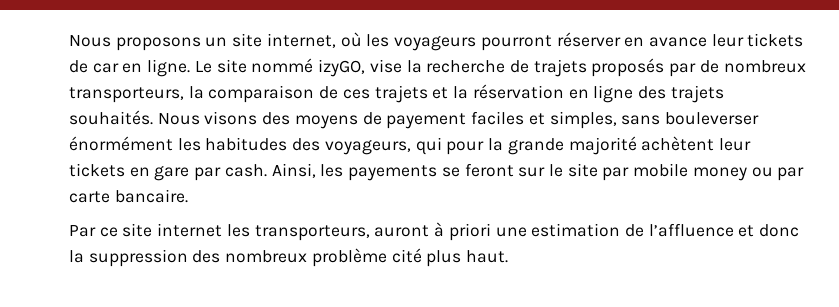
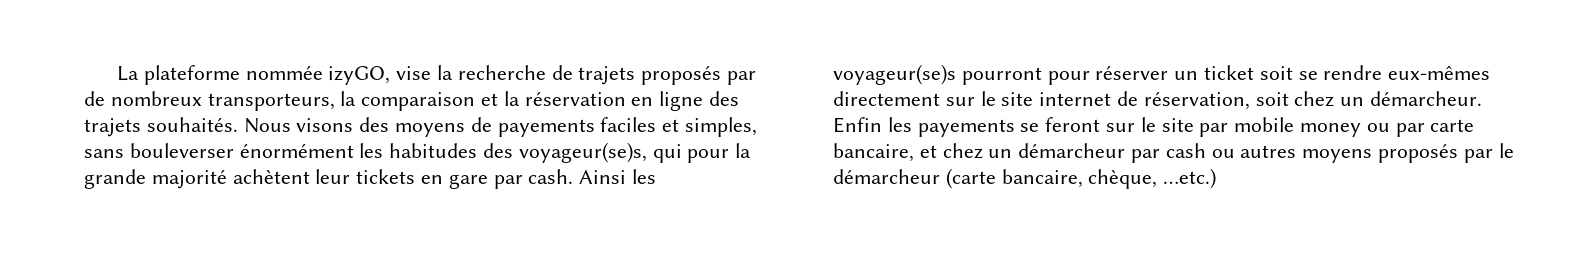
[69,32,804,51] [69,58,314,77] Nous proposons un site internet, où les voyageurs pourront réserver en avance leur tickets de car en ligne. Le site nommé -> [117,65,323,85] La plateforme nommée
[319,85,428,103] de ces trajets -> (476, 101) none
[386,113,467,129] payement -> [497,119,595,137] payements
[324,140,411,155] voyageurs, -> [518,142,647,163] voyageur(se)s,
[271,163,316,178] Ainsi, -> [579,169,657,184] [833,64,1491,85] [833,91,1483,110] [833,117,882,133] Ainsi les voyageur(se)s pourront pour réserver un ticket soit se rendre eux-mêmes directement sur le site internet de réservation, soit chez un démarcheur. Enfin
[114,189,188,203] [69,222,800,241] [69,248,509,267] bancaire. // Par ce site internet les transporteurs, auront à priori une estimation de l’affluence et donc la suppression des nombreux problème cité plus haut. -> [833,143,1514,163] [833,168,1217,189] bancaire, et chez un démarcheur par cash ou autres moyens proposés par le démarcheur (carte bancaire, chèque, …etc.)

